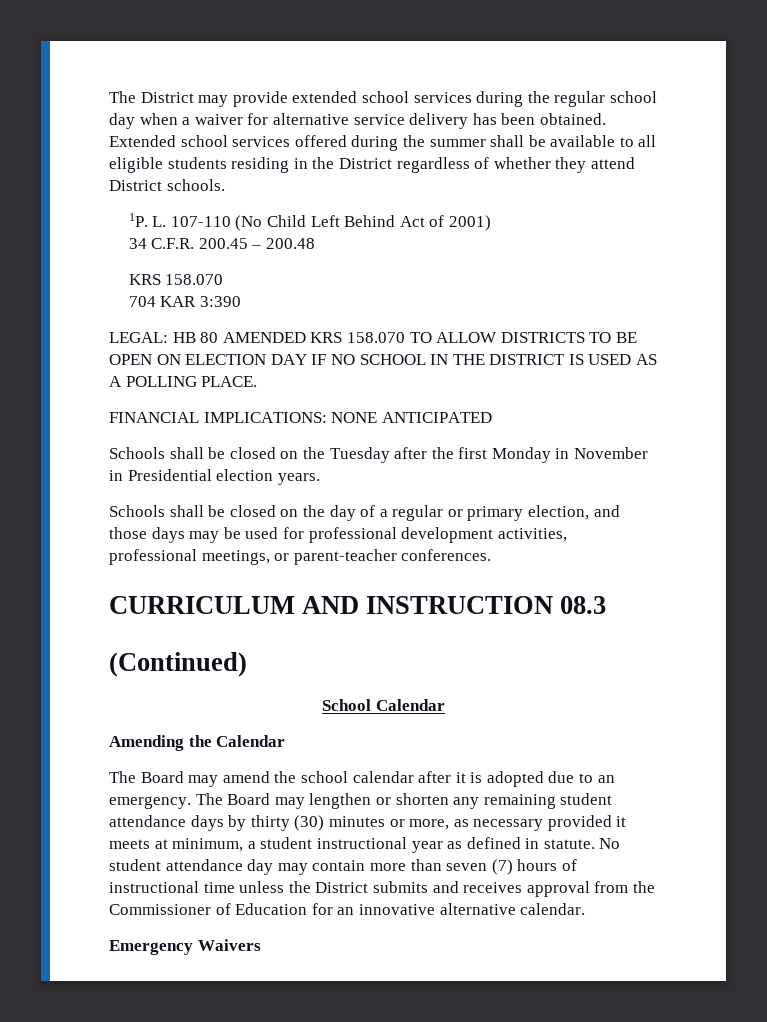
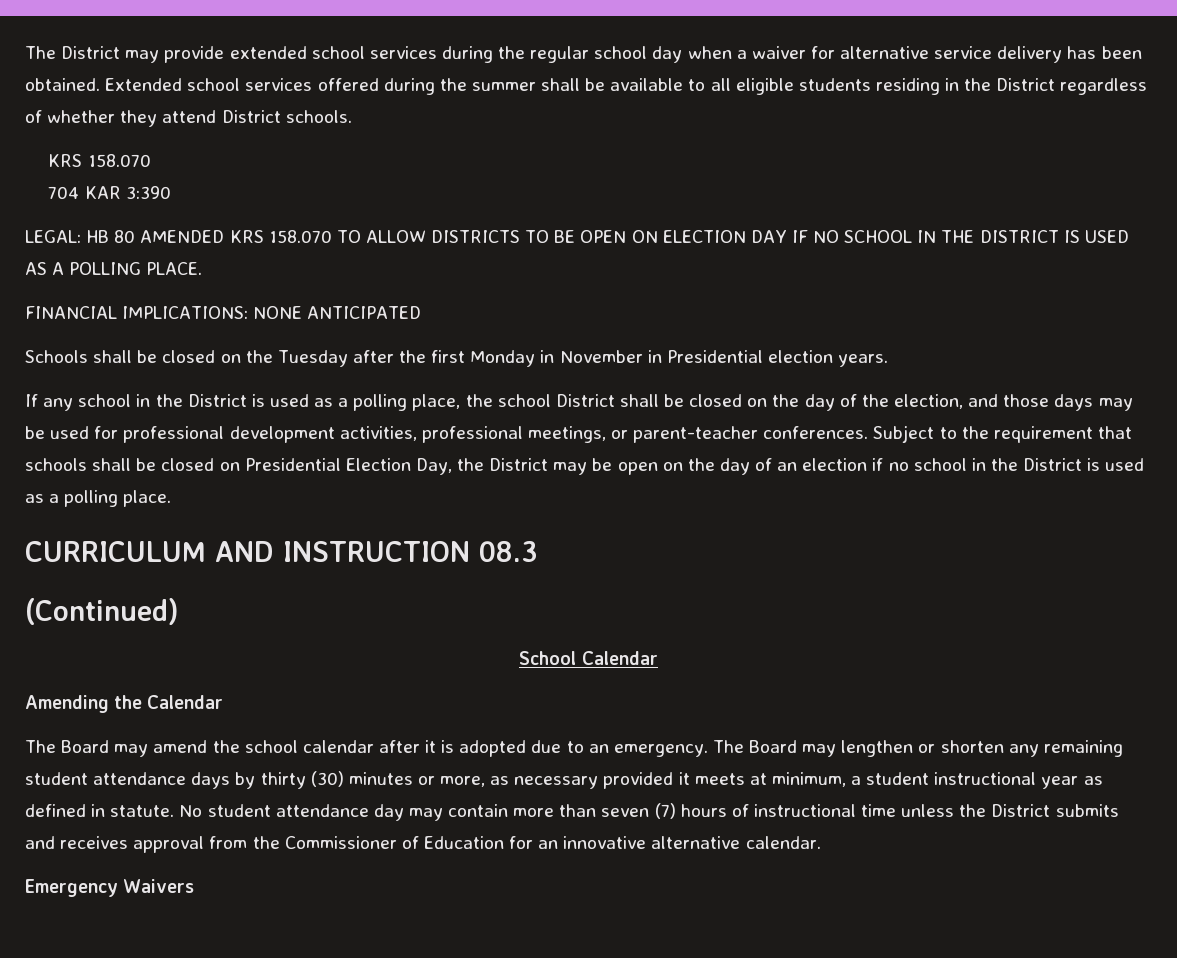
[128,213,491,231] [128,238,316,249] // 1P. L. 107-110 (No Child Left Behind Act of 2001) // 34 C.F.R. 200.45 – 200.48 -> (352, 116) none
[109,505,165,517] Schools -> [25,394,615,411] If any school in the District is used as a polling place, the school District
[379,505,524,521] a regular or primary -> [861,394,889,407] the
(492, 555) none -> [873,425,1132,443] [25,458,1145,475] [25,490,172,507] Subject to the requirement that schools shall be closed on Presidential Election Day, the District may be open on the day of an election if no school in the District is used as a polling place.

